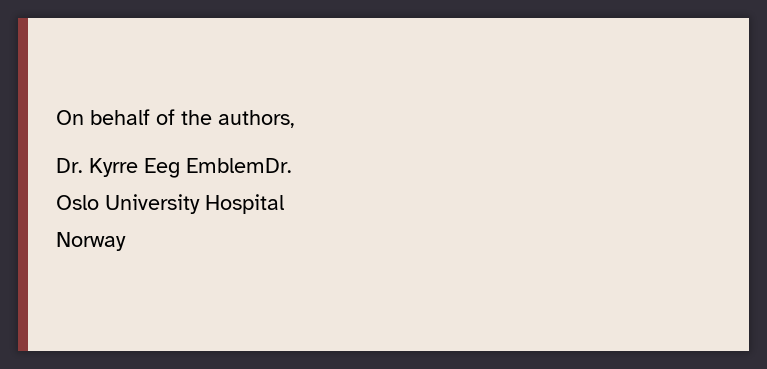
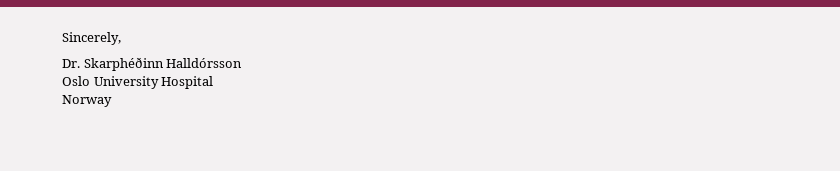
[56,109,295,128] [56,158,292,178] On behalf of the authors, // Dr. Kyrre Eeg EmblemDr. -> [62,32,121,45] [62,57,243,71] Sincerely, // Dr. Skarphéðinn Halldórsson

